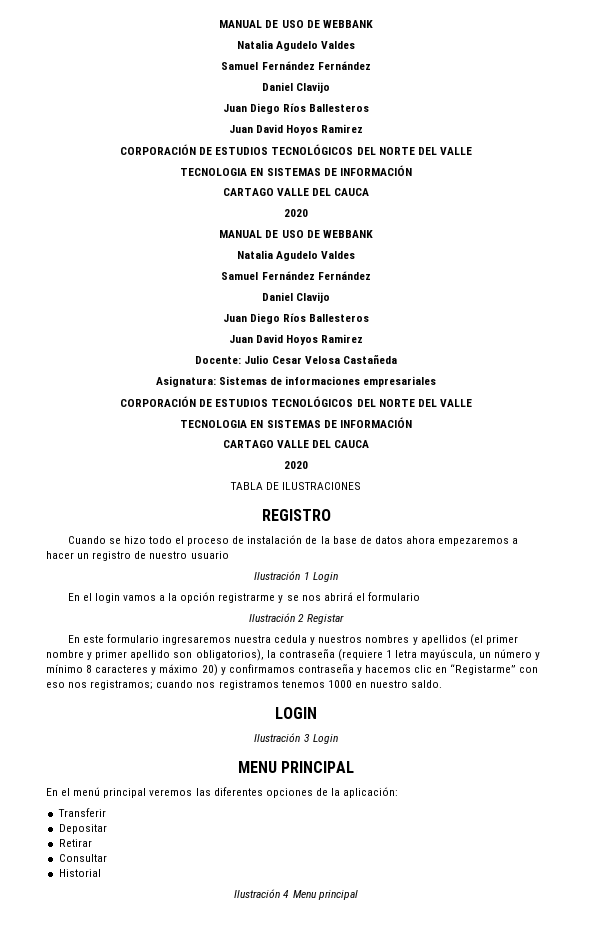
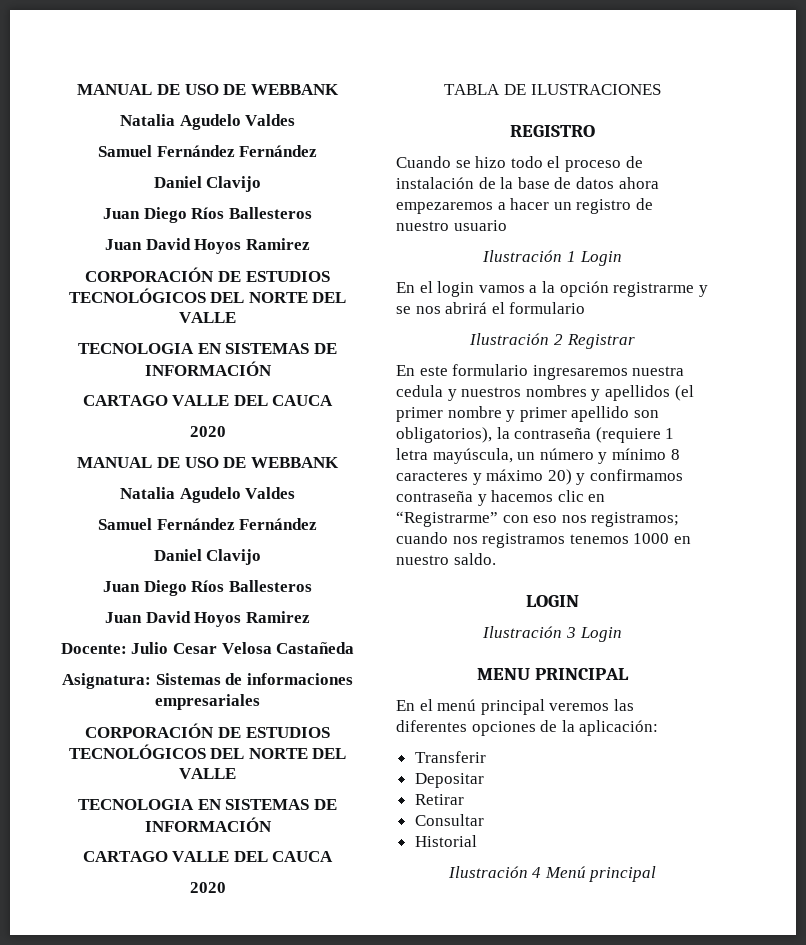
[307,614,345,624] Registar -> [566,334,635,349] Registrar
[450,664,517,675] “Registarme” -> [396,511,498,527] “Registrarme”
[292,890,317,898] Menu -> [544,866,586,878] Menú

